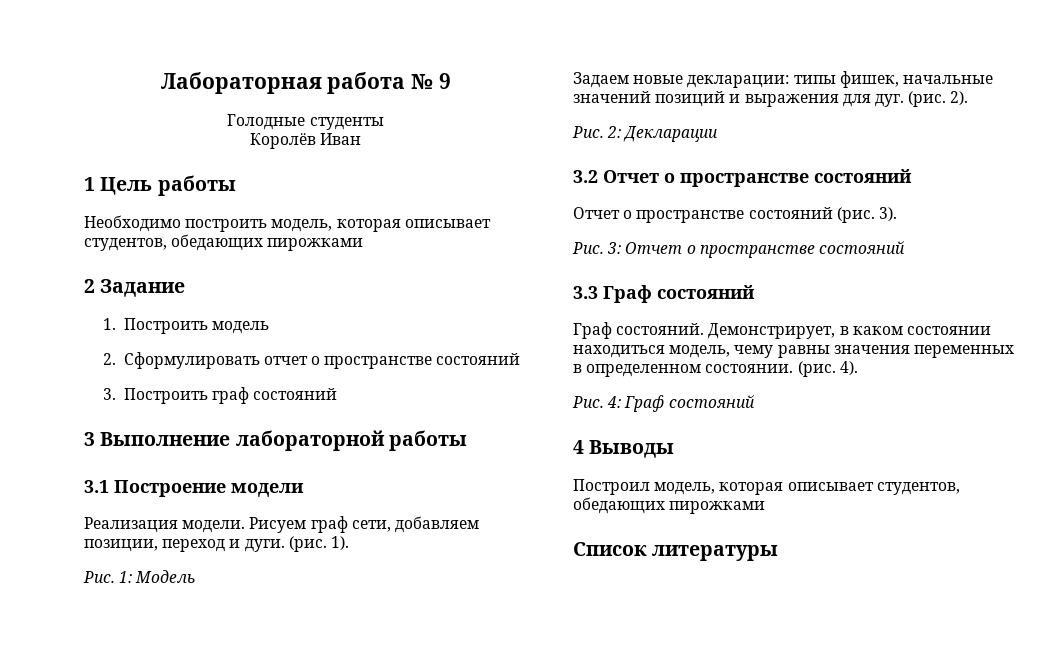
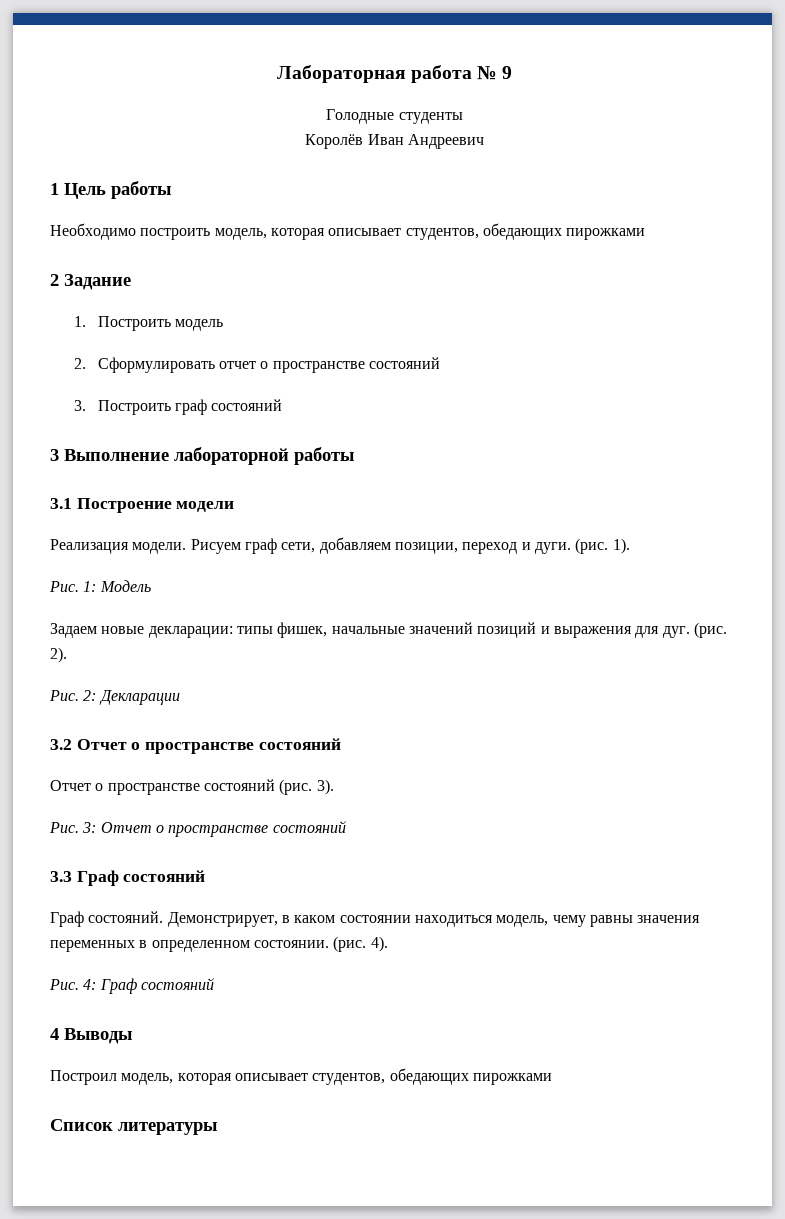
(362, 139) none -> [407,134,484,149] Андреевич

